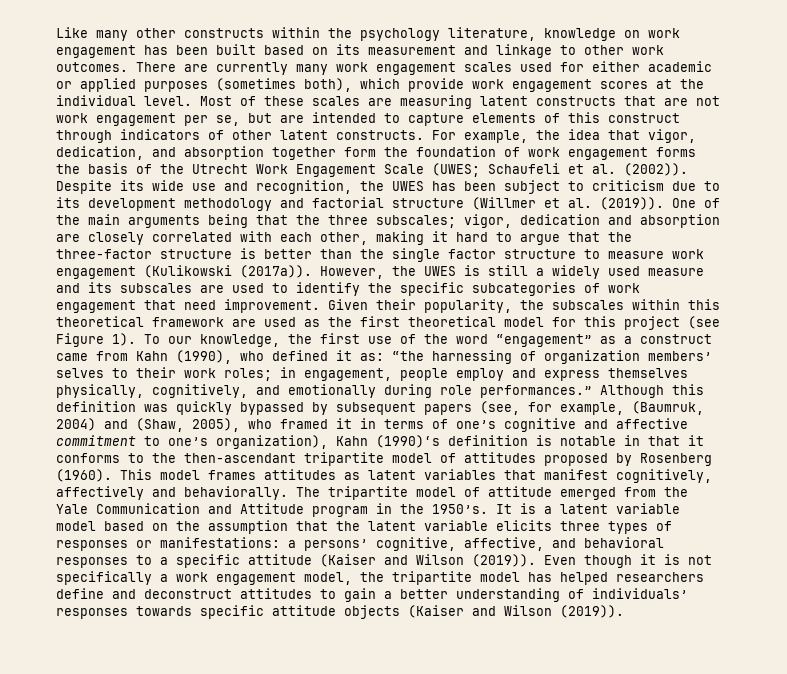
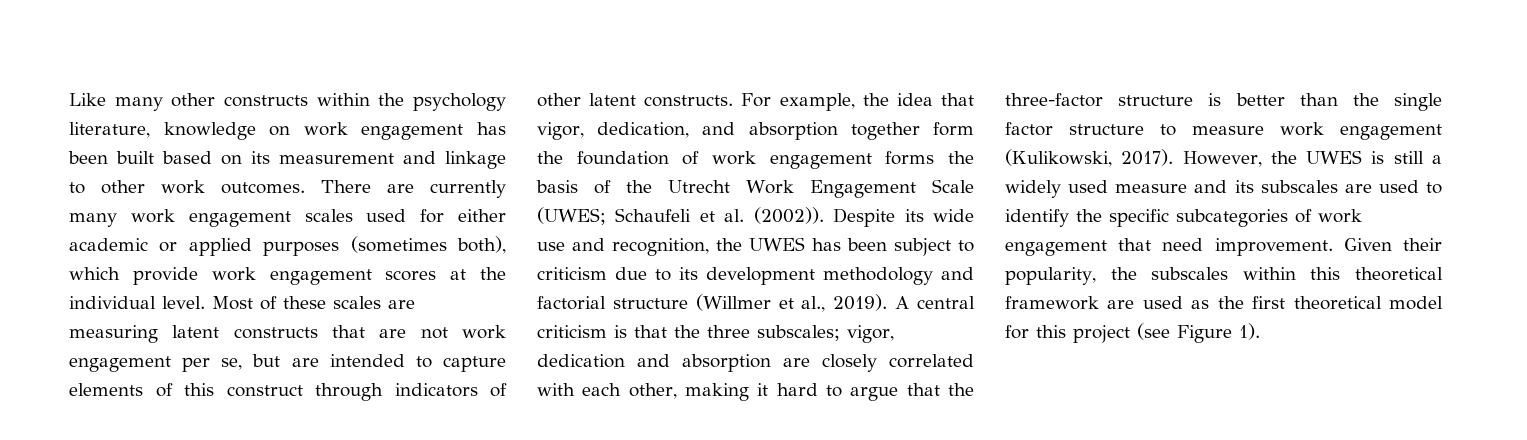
[568,197,720,210] [56,214,248,228] al. (2019)). One of the main arguments being -> [801,294,975,312] [537,325,627,338] al., 2019). A central criticism is
[144,265,312,278] (Kulikowski (2017a)). -> [1005,149,1174,167] (Kulikowski, 2017).
[144,333,712,347] [56,350,712,364] [56,367,688,381] [56,384,704,398] [56,401,704,415] [56,418,688,432] [56,435,704,449] [56,452,712,466] [56,469,712,483] [56,486,688,500] [56,503,680,517] [56,520,672,534] [56,537,664,551] [56,554,712,568] [56,571,704,585] [56,588,688,602] [56,605,624,619] To our knowledge, the first use of the word “engagement” as a construct came from Kahn (1990), who defined it as: “the harnessing of organization members’ selves to their work roles; in engagement, people employ and express themselves physically, cognitively, and emotionally during role performances.” Although this definition was quickly bypassed by subsequent papers (see, for example, (Baumruk, 2004) and (Shaw, 2005), who framed it in terms of one’s cognitive and affective commitment to one’s organization), Kahn (1990)‘s definition is notable in that it conforms to the then-ascendant tripartite model of attitudes proposed by Rosenberg (1960). This model frames attitudes as latent variables that manifest cognitively, affectively and behaviorally. The tripartite model of attitude emerged from the Yale Communication and Attitude program in the 1950’s. It is a latent variable model based on the assumption that the latent variable elicits three types of responses or manifestations: a persons’ cognitive, affective, and behavioral responses to a specific attitude (Kaiser and Wilson (2019)). Even though it is not specifically a work engagement model, the tripartite model has helped researchers define and deconstruct attitudes to gain a better understanding of individuals’ responses towards specific attitude objects (Kaiser and Wilson (2019)). -> (1260, 331) none

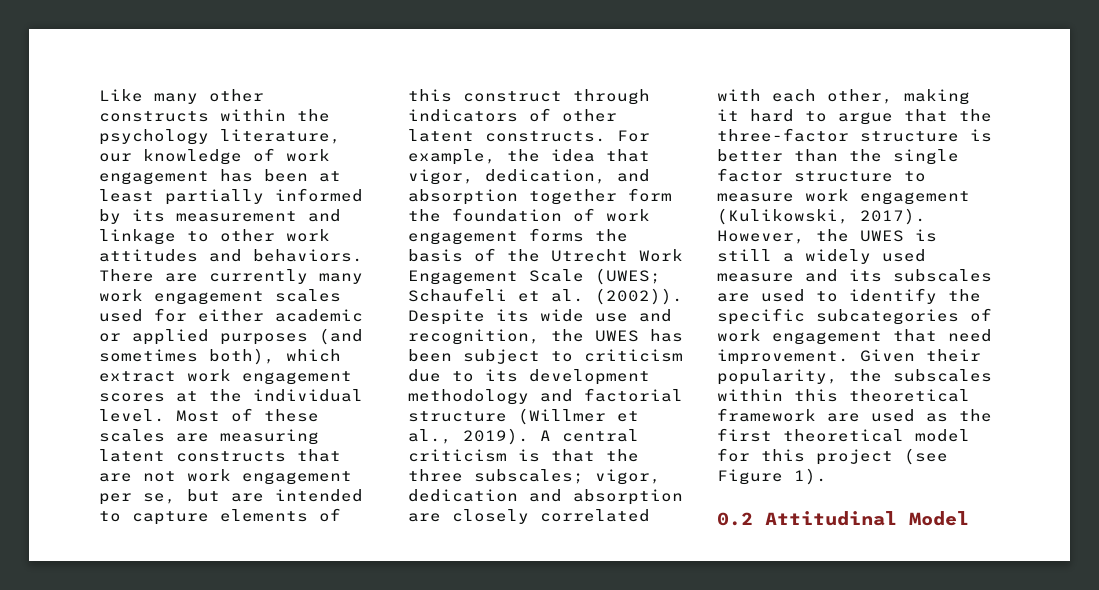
[163,122,291,140] knowledge on -> [99,148,275,165] our knowledge of
[116,151,242,165] built based on -> [319,171,341,182] [99,188,363,205] [99,209,121,224] at least partially informed by
[221,182,305,194] outcomes. -> [99,249,363,262] attitudes and behaviors.
[350,236,447,253] (sometimes -> [319,328,363,345] [99,349,198,362] (and sometimes
[132,267,198,285] provide -> [99,371,176,382] extract
(1260, 331) none -> [717,511,969,526] // 0.2 Attitudinal Model

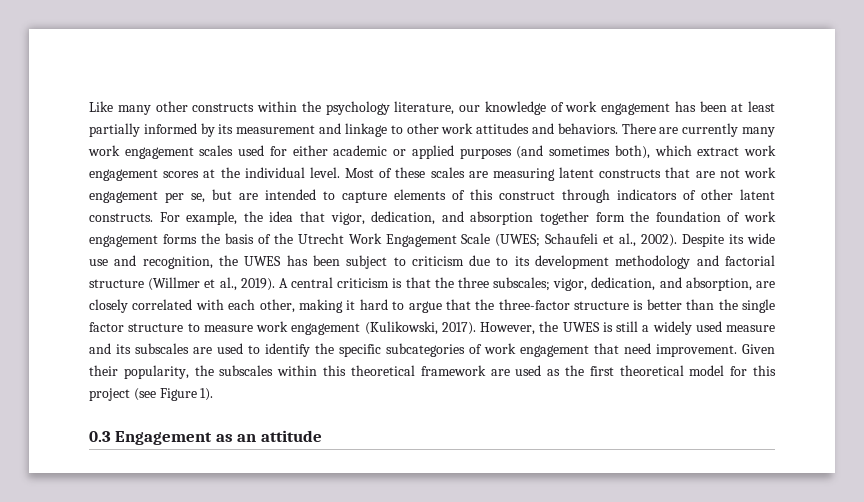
[551,288,683,305] al. (2002)). -> [619,233,678,247] al., 2002).
[408,489,683,505] dedication and absorption -> [591,277,752,291] dedication, and absorption,
[717,511,969,526] 0.2 Attitudinal Model -> [89,430,322,445] 0.3 Engagement as an attitude

